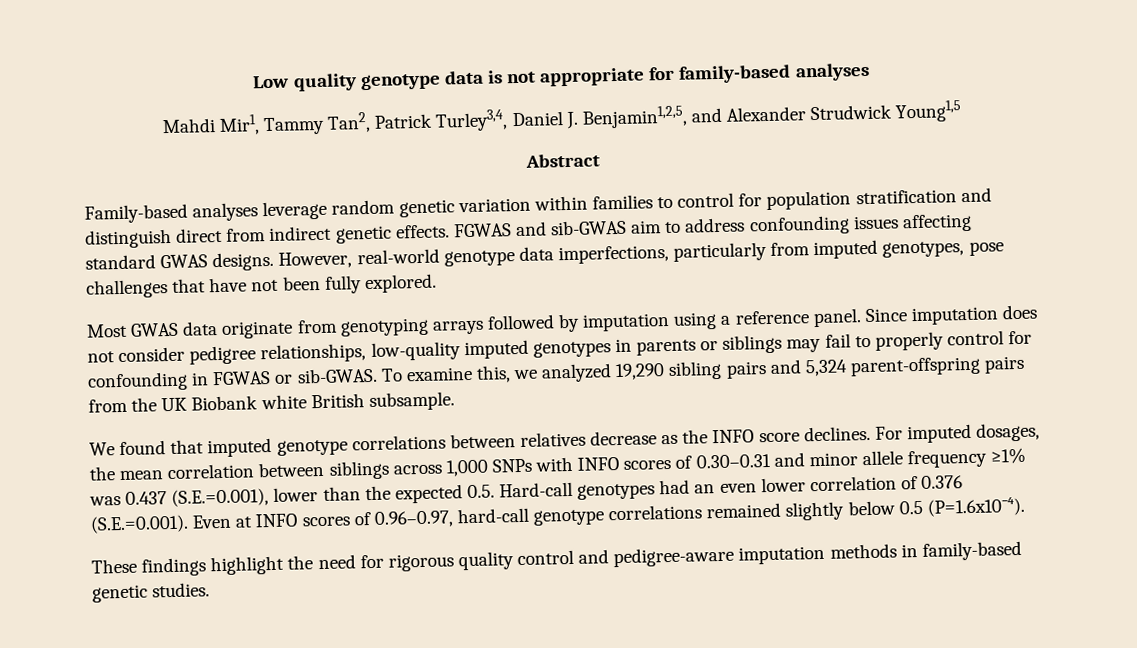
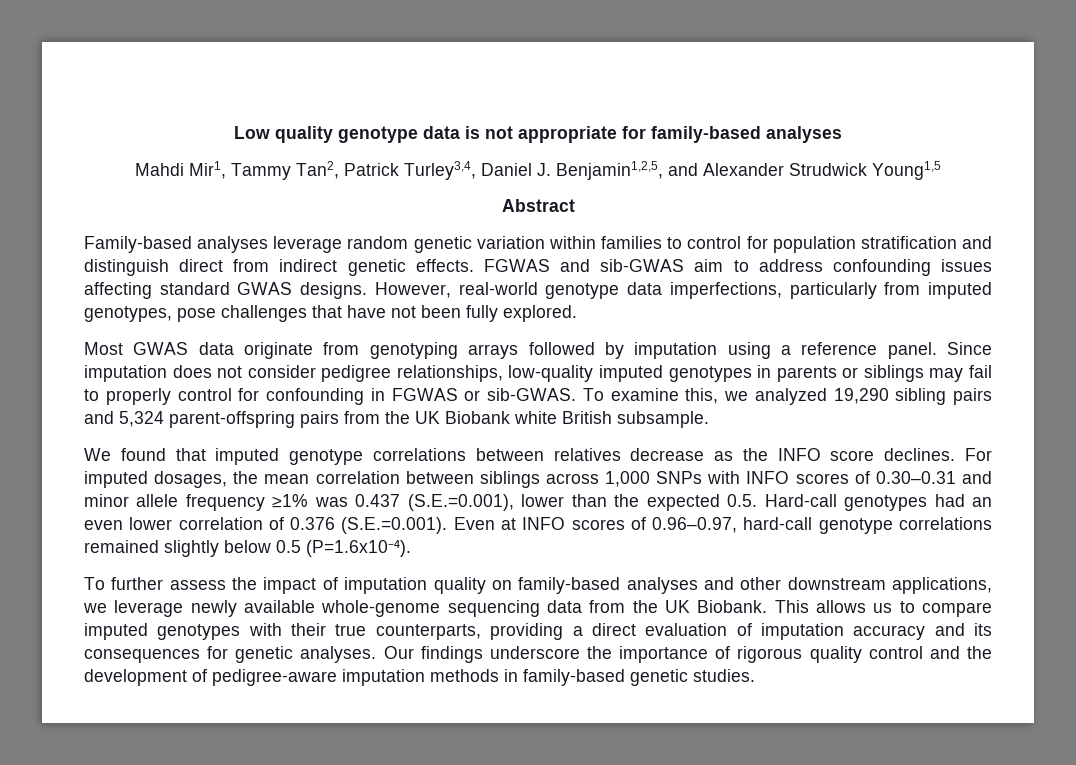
[91,554,384,577] These findings highlight the need for -> [84,577,993,594] [83,600,993,617] [84,623,993,640] [84,646,731,663] To further assess the impact of imputation quality on family-based analyses and other downstream applications, we leverage newly available whole-genome sequencing data from the UK Biobank. This allows us to compare imputed genotypes with their true counterparts, providing a direct evaluation of imputation accuracy and its consequences for genetic analyses. Our findings underscore the importance of
(610, 556) none -> [966,646,992,659] [84,669,207,686] the development of

